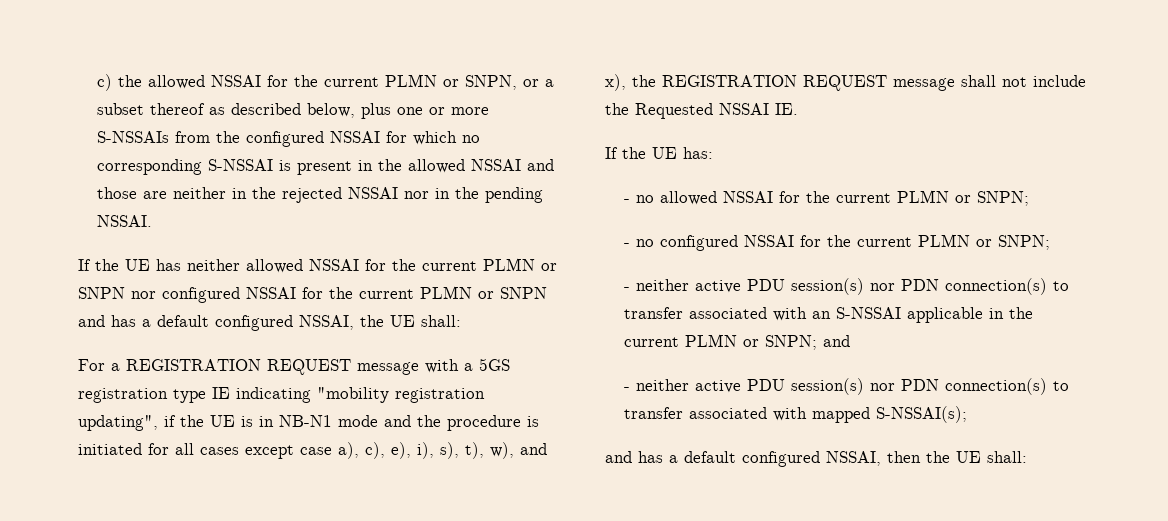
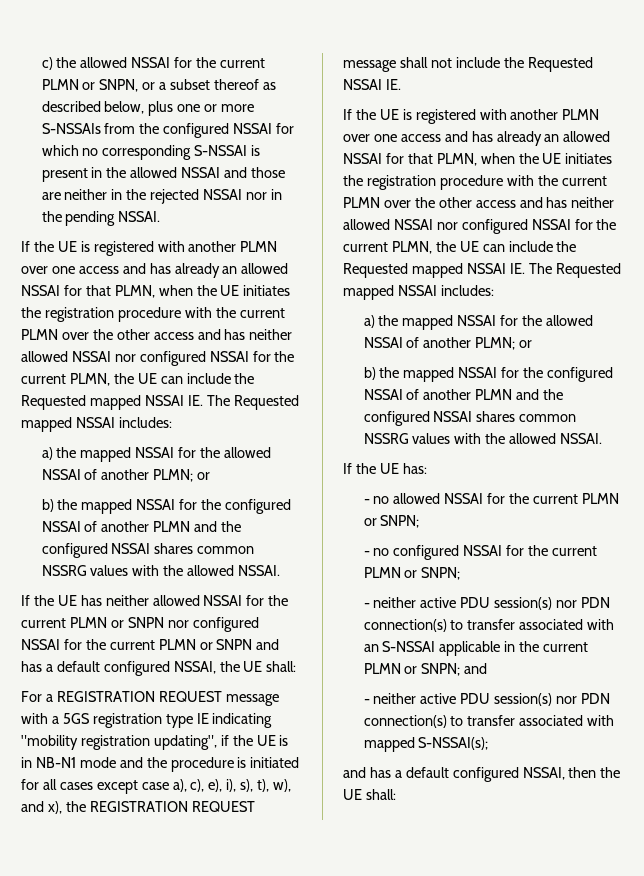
(152, 221) none -> [21,241,278,256] [21,263,289,278] [21,285,291,298] [21,307,285,322] [21,329,293,340] [21,351,295,366] [21,373,255,386] [21,395,299,410] [21,417,172,432] [41,447,271,462] [41,469,211,482] [41,499,291,514] [41,521,242,532] [41,543,255,558] [41,565,281,576] // If the UE is registered with another PLMN over one access and has already an allowed NSSAI for that PLMN, when the UE initiates the registration procedure with the current PLMN over the other access and has neither allowed NSSAI nor configured NSSAI for the current PLMN, the UE can include the Requested mapped NSSAI IE. The Requested mapped NSSAI includes: // a) the mapped NSSAI for the allowed NSSAI of another PLMN; or // b) the mapped NSSAI for the configured NSSAI of another PLMN and the configured NSSAI shares common NSSRG values with the allowed NSSAI.
(798, 109) none -> [343,109,600,124] [343,131,611,146] [343,153,613,166] [343,175,607,190] [343,197,615,208] [343,219,617,234] [343,241,577,254] [343,263,621,278] [343,285,494,300] [363,315,593,330] [363,337,533,350] [363,367,613,382] [363,389,564,400] [363,411,577,426] [363,433,603,444] // If the UE is registered with another PLMN over one access and has already an allowed NSSAI for that PLMN, when the UE initiates the registration procedure with the current PLMN over the other access and has neither allowed NSSAI nor configured NSSAI for the current PLMN, the UE can include the Requested mapped NSSAI IE. The Requested mapped NSSAI includes: // a) the mapped NSSAI for the allowed NSSAI of another PLMN; or // b) the mapped NSSAI for the configured NSSAI of another PLMN and the configured NSSAI shares common NSSRG values with the allowed NSSAI.

